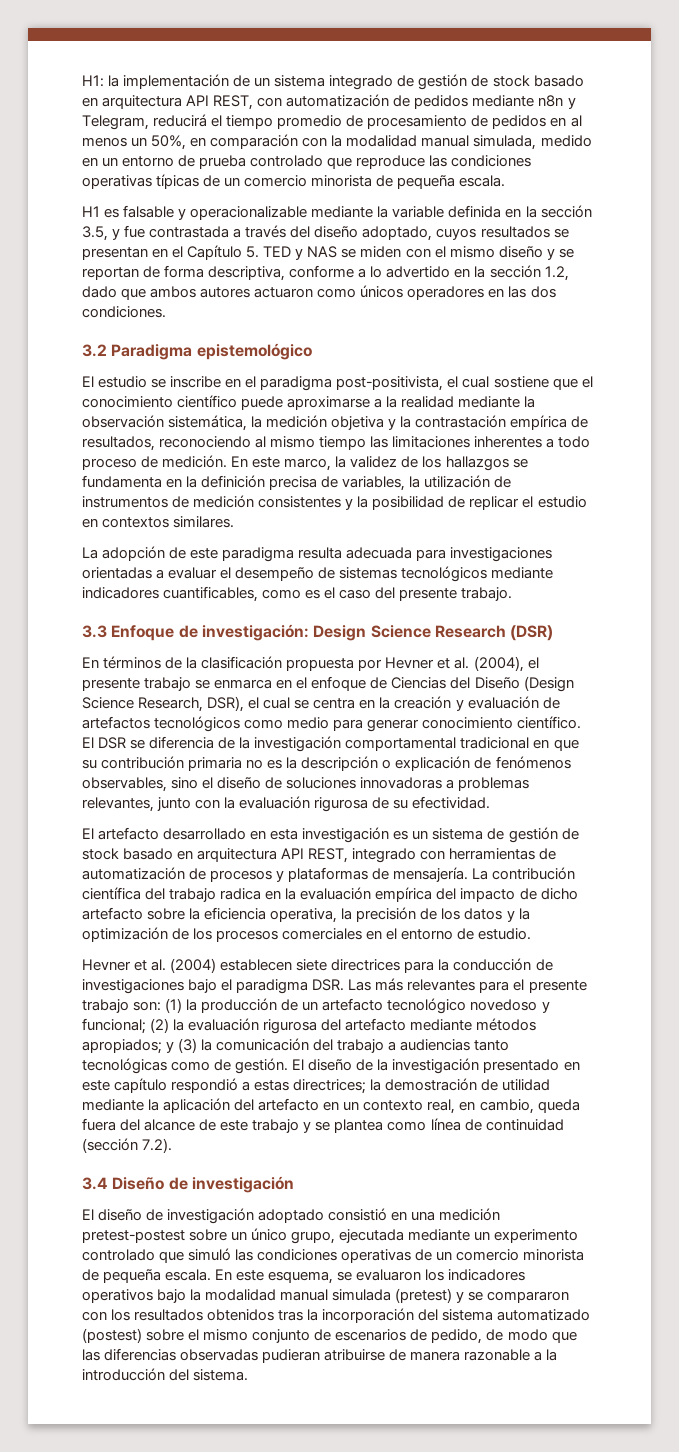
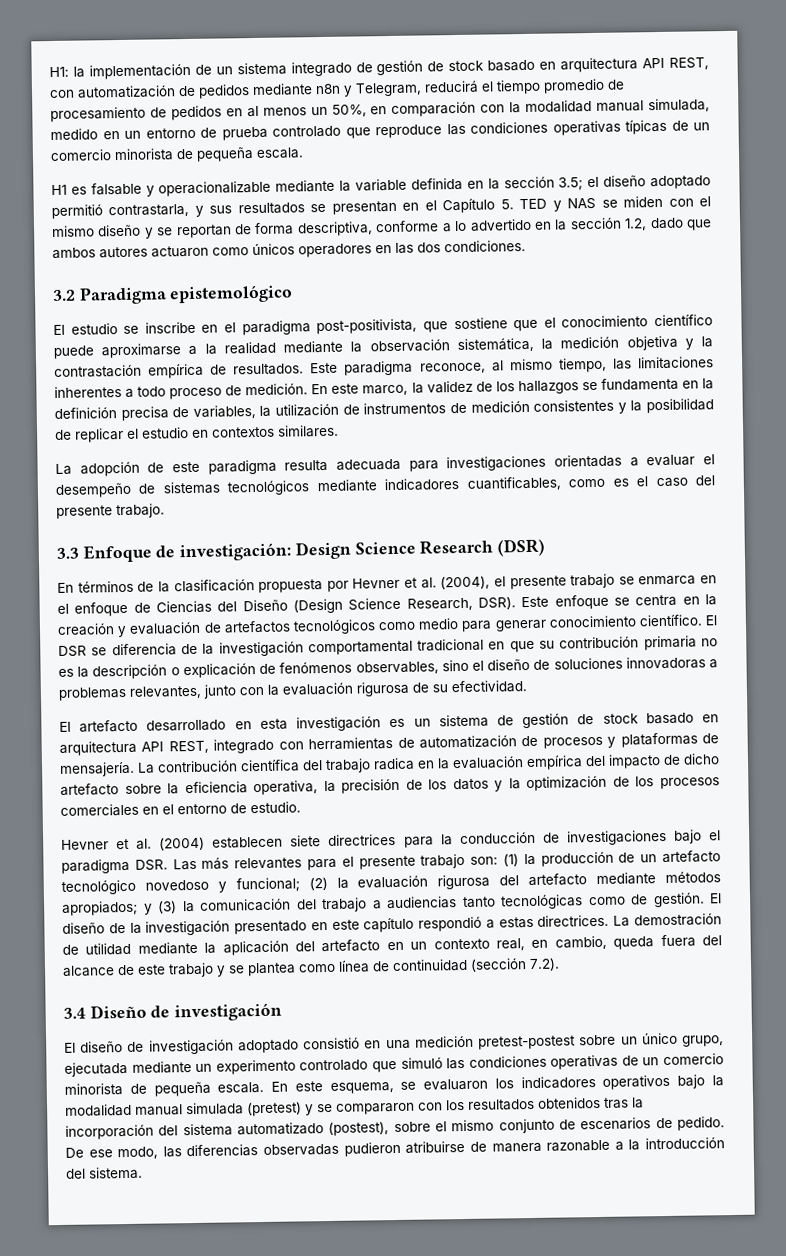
[82,225,477,241] 3.5, y fue contrastada a través del diseño adoptado, cuyos -> [558,175,712,191] [51,203,233,220] 3.5; el diseño adoptado permitió contrastarla, y sus
[447,376,490,388] el cual -> [422,321,448,333] que
[82,436,252,451] resultados, reconociendo -> [233,360,486,376] resultados. Este paradigma reconoce,
[319,436,367,450] tiempo -> [558,357,607,373] tiempo,
[207,696,291,712] DSR), el cual -> [477,594,609,610] DSR). Este enfoque
[293,1079,382,1094] directrices; la -> [537,914,631,927] directrices. La
[82,1328,142,1343] (postest) -> [328,1121,390,1137] (postest),
[431,1329,577,1344] pedido, de modo que -> [677,1116,725,1131] [65,1146,159,1160] pedido. De ese modo,
[262,1349,321,1363] pudieran -> [343,1141,401,1157] pudieron

